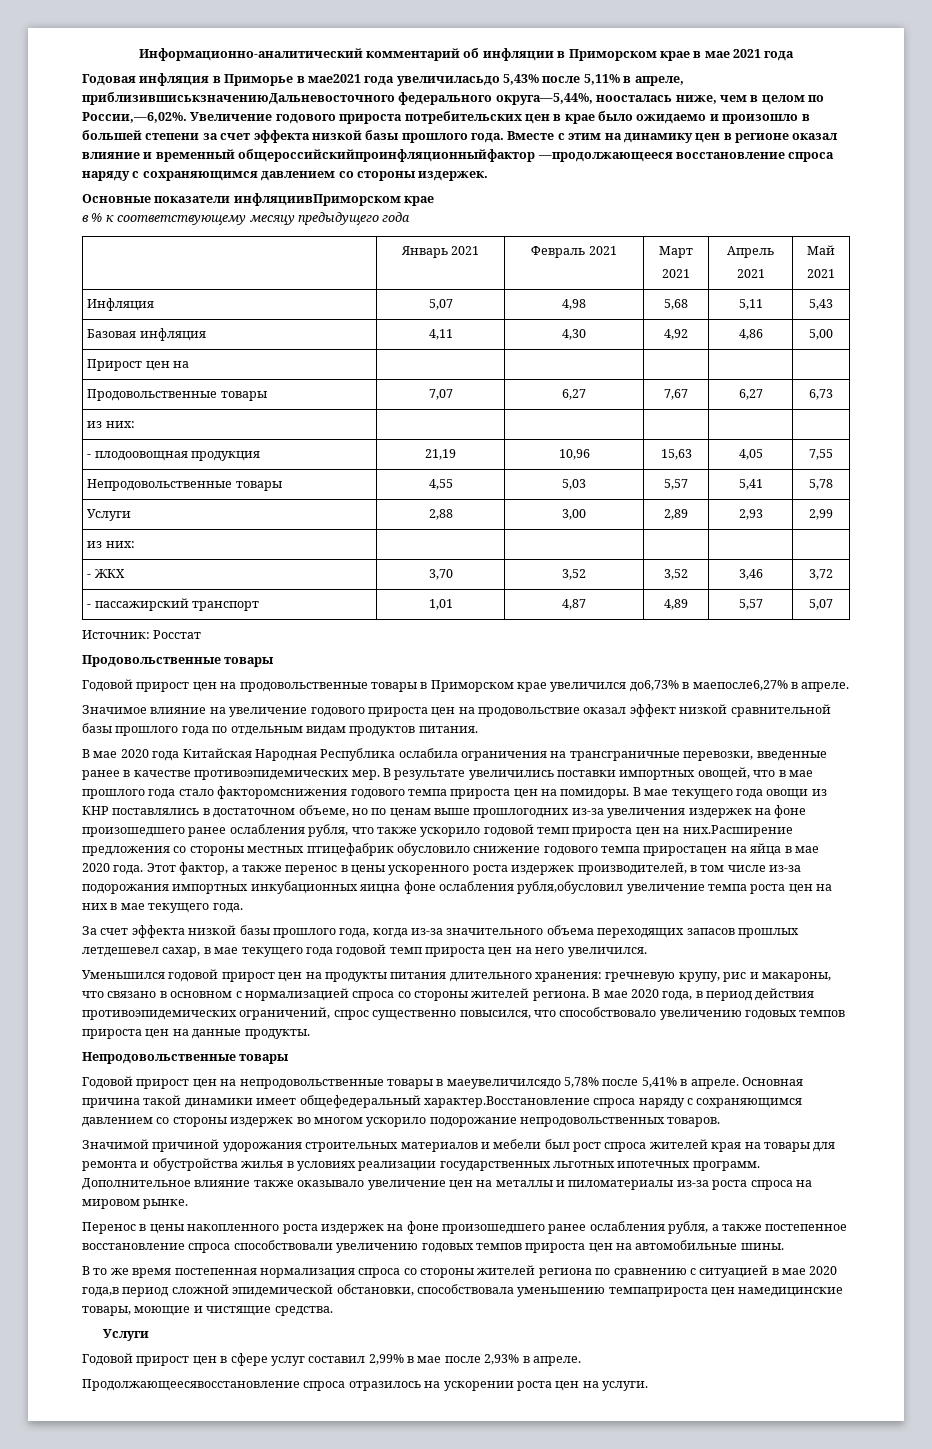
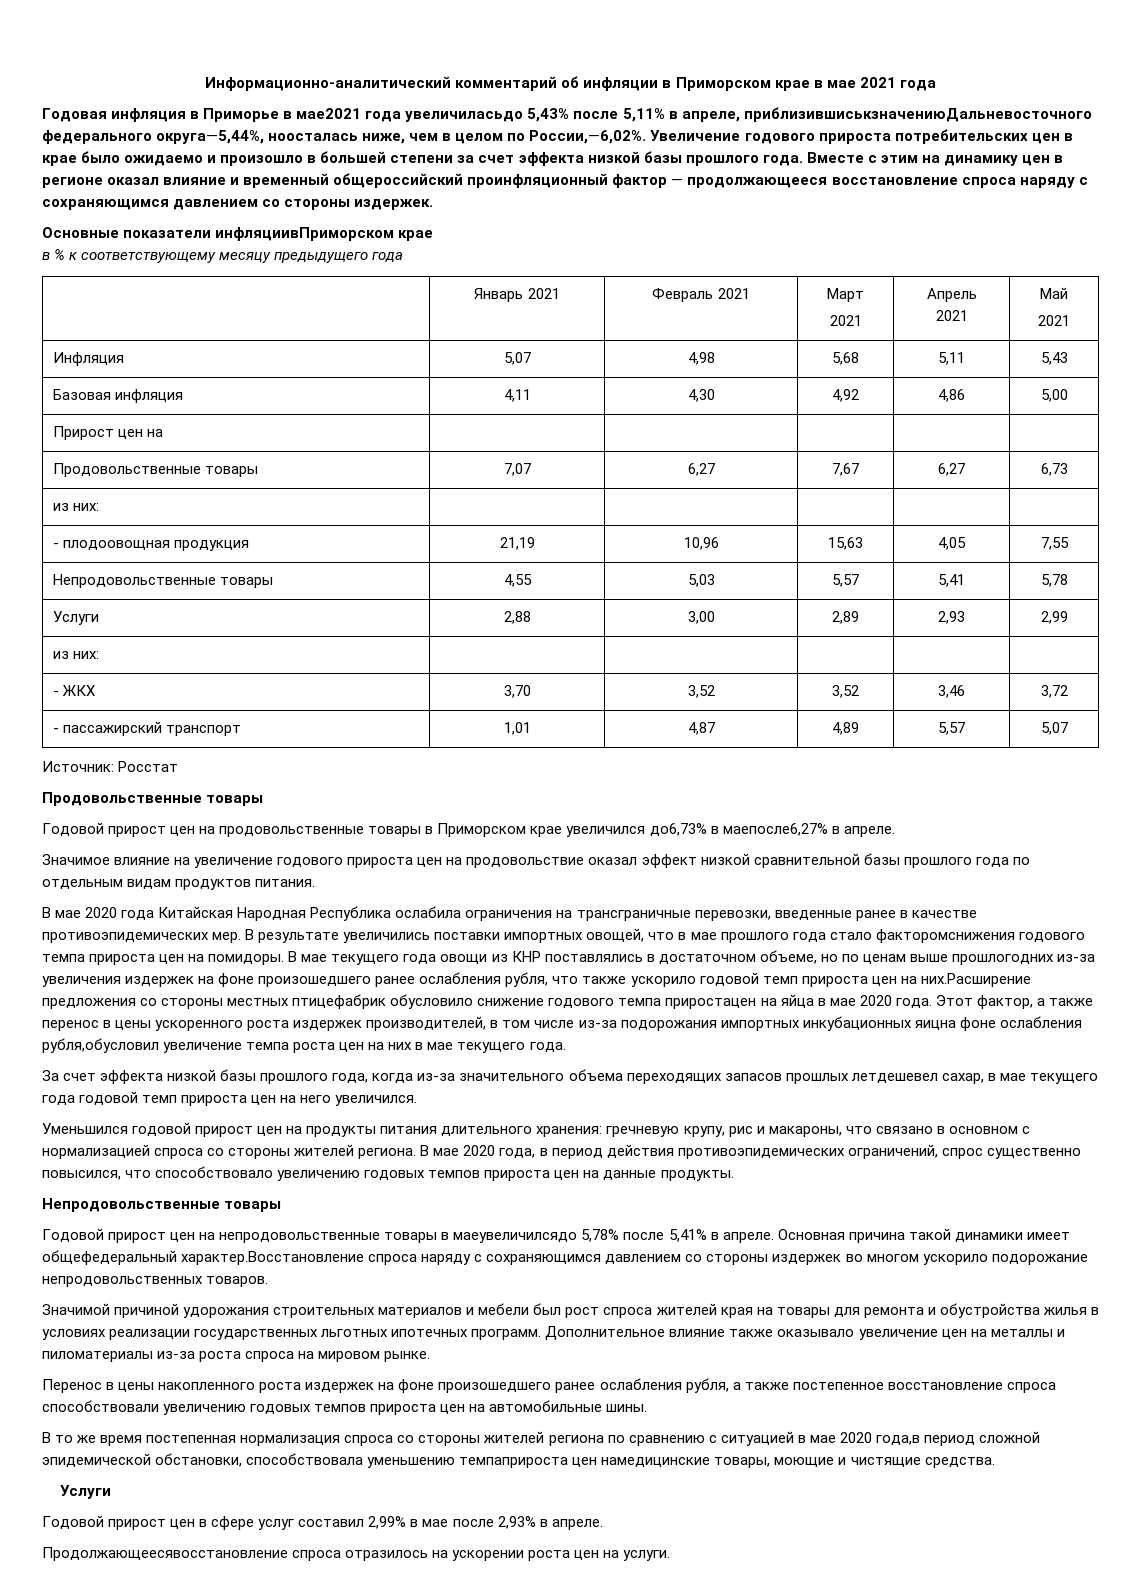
[238,149,673,162] общероссийскийпроинфляционныйфактор —продолжающееся -> [333,173,828,188] общероссийский проинфляционный фактор — продолжающееся

